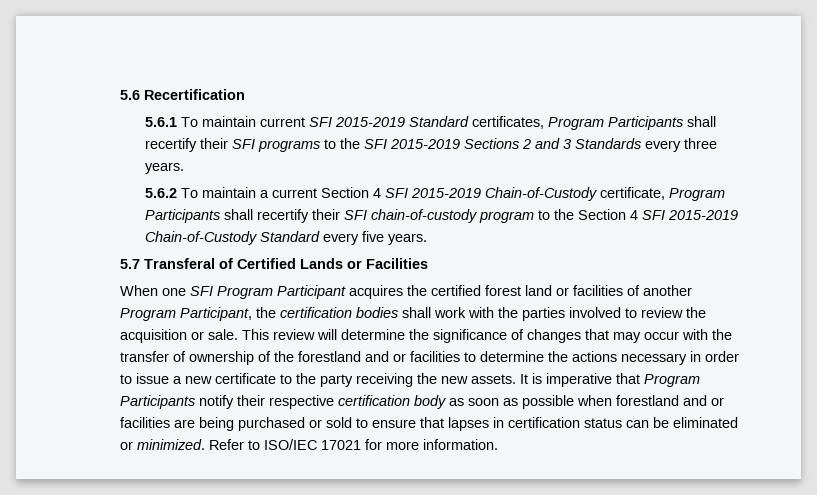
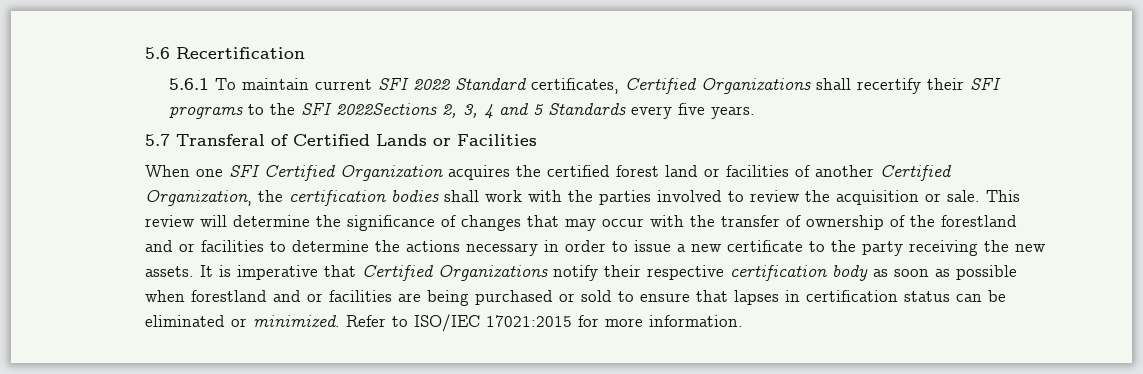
[334,117,405,127] 2015-2019 -> [412,79,450,90] 2022
[547,116,683,130] Program Participants -> [624,78,811,94] Certified Organizations
[389,138,717,152] [144,162,184,174] [144,187,725,201] [144,209,738,223] [144,231,320,245] 2015-2019 Sections 2 and 3 Standards every three years. // 5.6.2 To maintain a current Section 4 SFI 2015-2019 Chain-of-Custody certificate, Program Participants shall recertify their SFI chain-of-custody program to the Section 4 SFI 2015-2019 Chain-of-Custody Standard -> [335,103,626,119] 2022Sections 2, 3, 4 and 5 Standards
[216,285,346,299] Program Participant -> [263,165,443,181] Certified Organization
[119,307,252,321] Program Participant, -> [879,165,952,181] [144,190,252,206] Certified Organization,
[643,374,700,387] [119,395,195,409] Program Participants -> [361,265,548,281] Certified Organizations
[320,440,361,450] 17021 -> [485,315,572,327] 17021:2015

